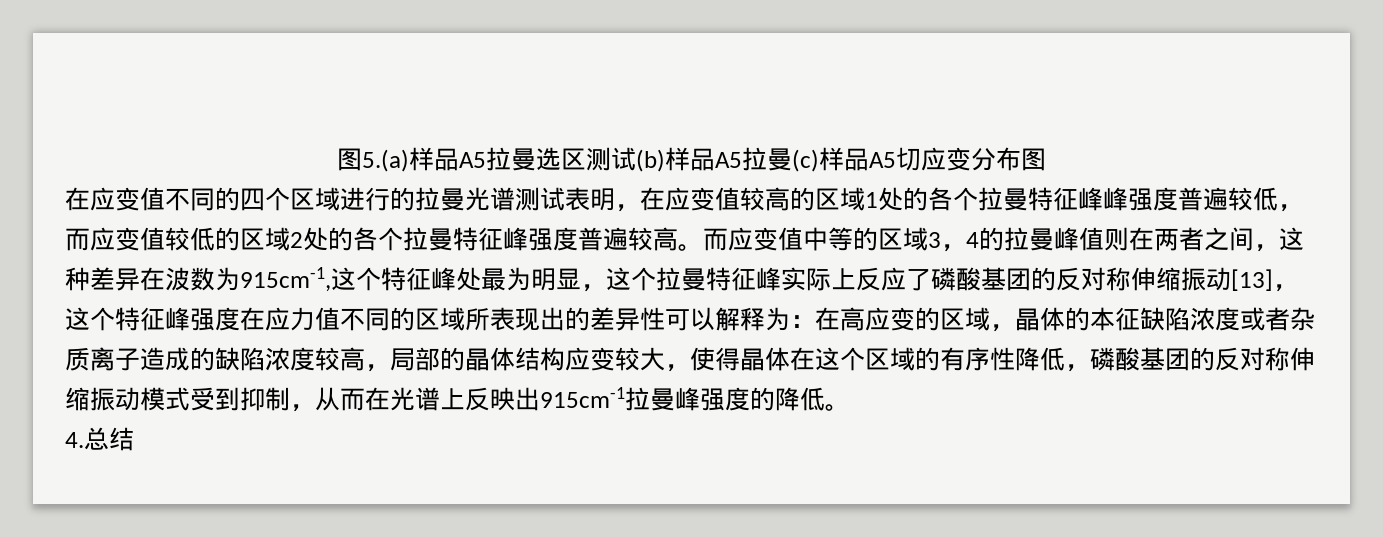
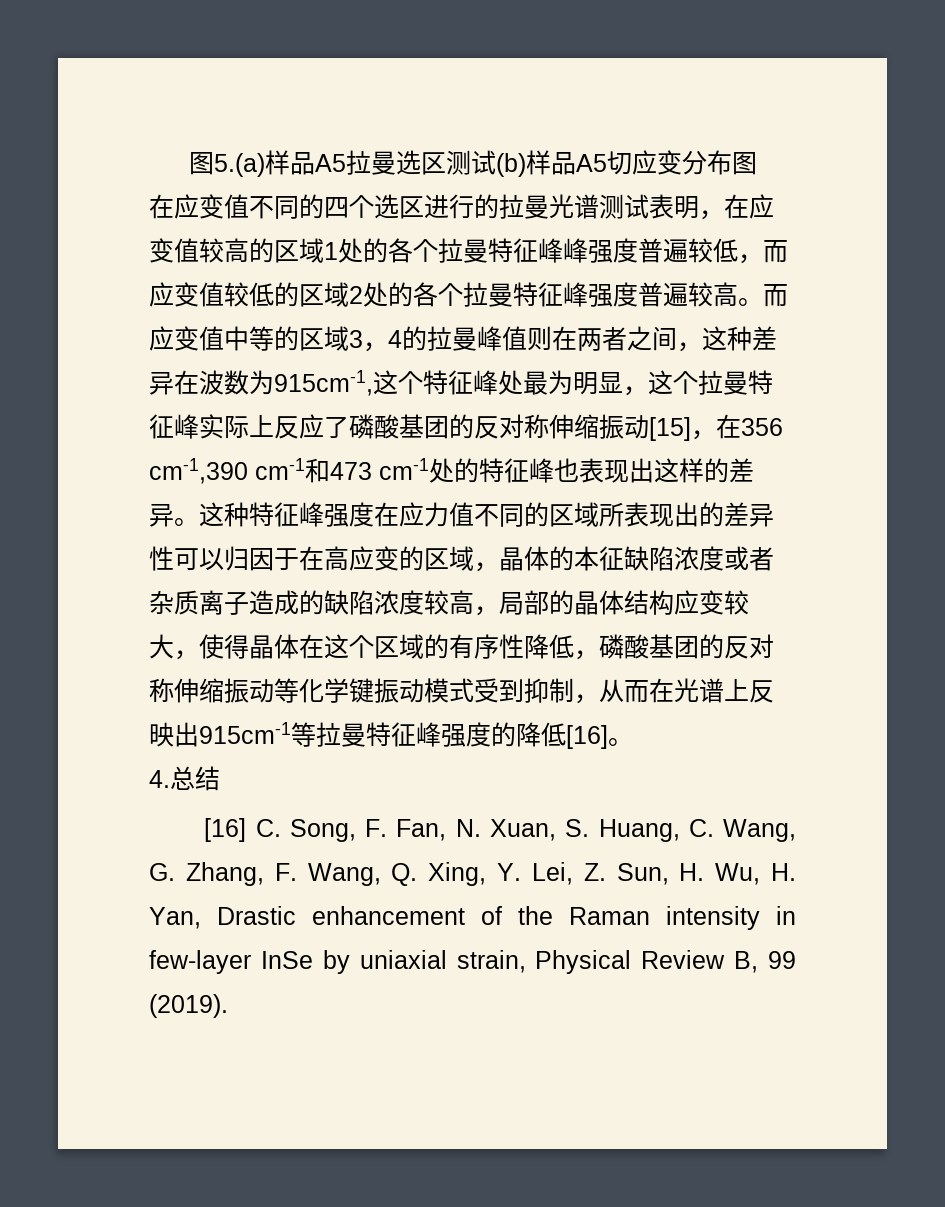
[742,147,896,172] 拉曼(c)样品A5 -> (607, 163) none
[290,187,340,211] 区域 -> [374,194,424,219] 选区
[1231,269,1298,292] [65,307,115,331] [13]，这个 -> [649,414,783,441] [149,458,754,484] [149,502,249,527] [15]，在356 cm-1,390 cm-1和473 cm-1处的特征峰也表现出这样的差异。这种
[715,307,815,331] 解释为： -> [224,546,299,571] 归因于
(140, 399) none -> [274,678,424,703] 等化学键振动
[625,387,675,411] 拉曼 -> [291,722,416,747] 等拉曼特征
(825, 399) none -> [566,725,608,749] [16]
(134, 439) none -> [204,818,797,842] [149,862,797,886] [149,906,796,930] [149,950,796,974] [149,994,228,1018] // [16] C. Song, F. Fan, N. Xuan, S. Huang, C. Wang, G. Zhang, F. Wang, Q. Xing, Y. Lei, Z. Sun, H. Wu, H. Yan, Drastic enhancement of the Raman intensity in few-layer InSe by uniaxial strain, Physical Review B, 99 (2019).

